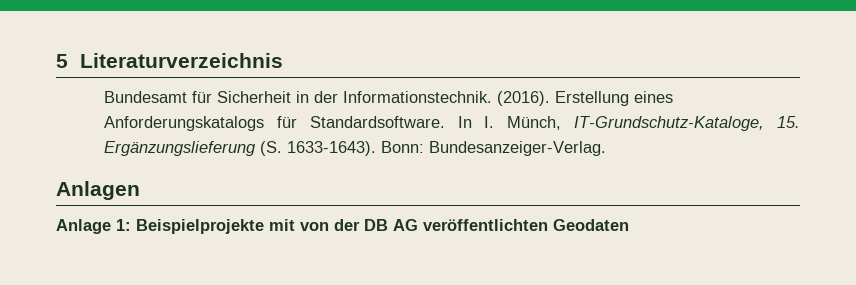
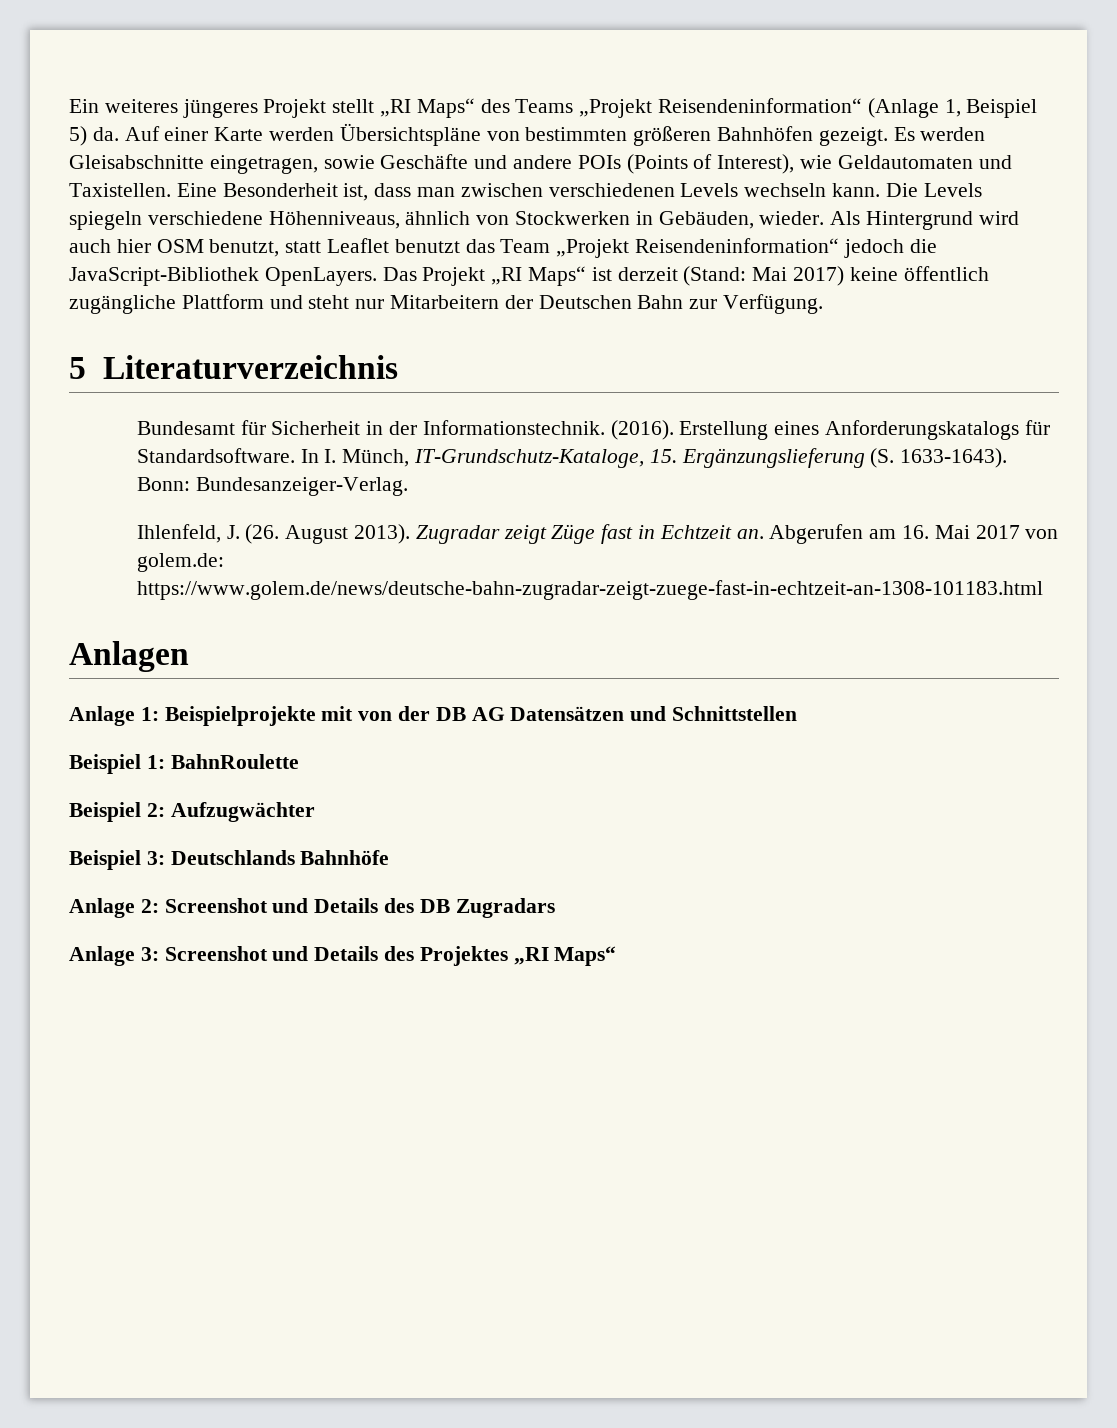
(56, 61) none -> [69,98,1038,118] [69,123,986,146] [69,154,1012,174] [69,183,982,201] [69,211,1019,230] [69,238,937,258] [69,266,989,286] [69,294,824,314] Ein weiteres jüngeres Projekt stellt „RI Maps“ des Teams „Projekt Reisendeninformation“ (Anlage 1, Beispiel 5) da. Auf einer Karte werden Übersichtspläne von bestimmten größeren Bahnhöfen gezeigt. Es werden Gleisabschnitte eingetragen, sowie Geschäfte und andere POIs (Points of Interest), wie Geldautomaten und Taxistellen. Eine Besonderheit ist, dass man zwischen verschiedenen Levels wechseln kann. Die Levels spiegeln verschiedene Höhenniveaus, ähnlich von Stockwerken in Gebäuden, wieder. Als Hintergrund wird auch hier OSM benutzt, statt Leaflet benutzt das Team „Projekt Reisendeninformation“ jedoch die JavaScript-Bibliothek OpenLayers. Das Projekt „RI Maps“ ist derzeit (Stand: Mai 2017) keine öffentlich zugängliche Plattform und steht nur Mitarbeitern der Deutschen Bahn zur Verfügung. //
(607, 148) none -> [136,524,1059,544] [136,553,224,572] [136,580,1043,600] // Ihlenfeld, J. (26. August 2013). Zugradar zeigt Züge fast in Echtzeit an. Abgerufen am 16. Mai 2017 von golem.de: https://www.golem.de/news/deutsche-bahn-zugradar-zeigt-zuege-fast-in-echtzeit-an-1308-101183.html
[423,219,629,231] veröffentlichten Geodaten -> [510,706,798,721] [69,754,299,774] [69,802,315,822] [69,850,390,870] [69,898,555,918] [69,946,617,966] Datensätzen und Schnittstellen // Beispiel 1: BahnRoulette // Beispiel 2: Aufzugwächter // Beispiel 3: Deutschlands Bahnhöfe // Anlage 2: Screenshot und Details des DB Zugradars // Anlage 3: Screenshot und Details des Projektes „RI Maps“

